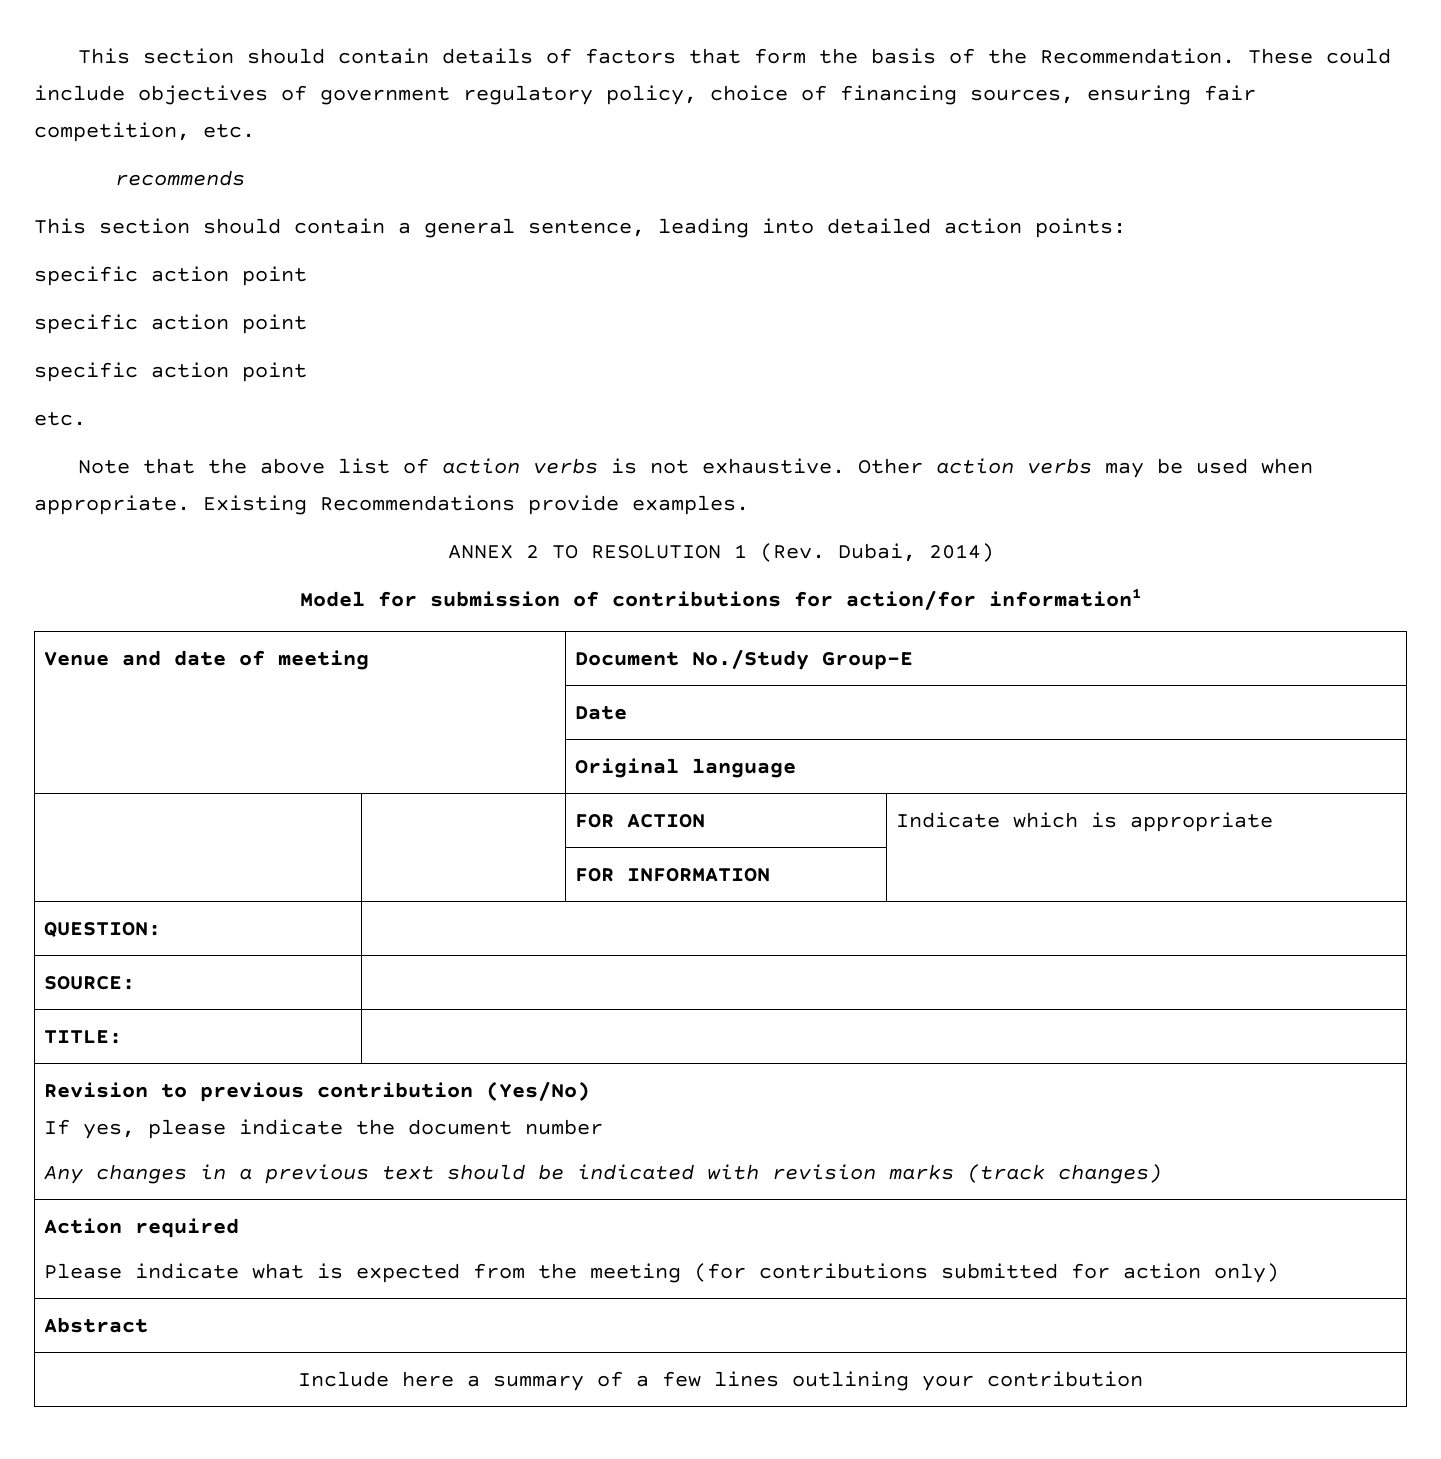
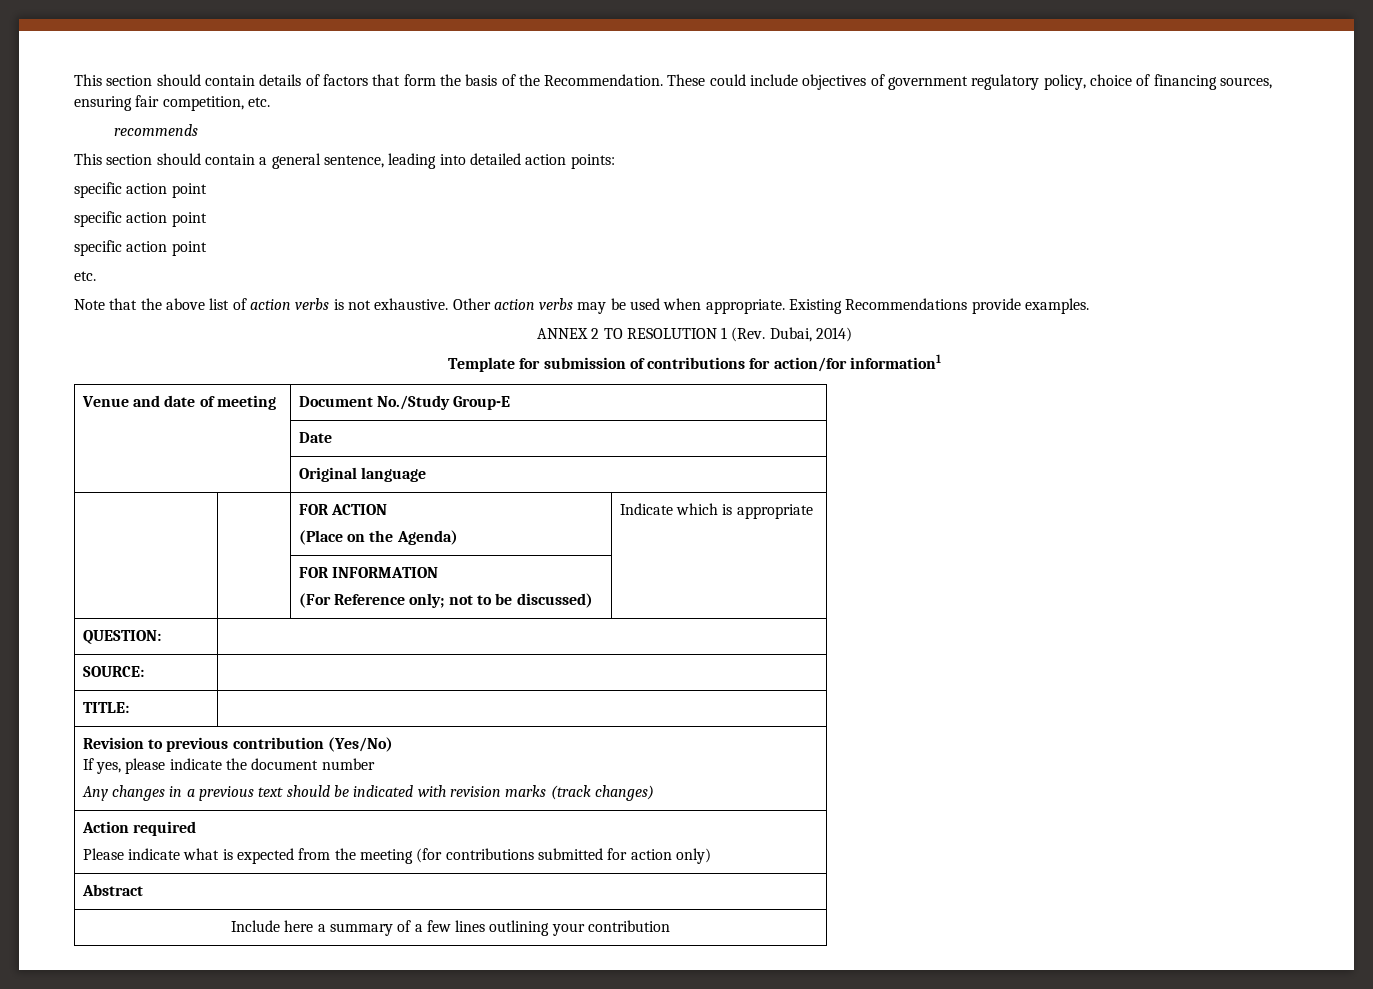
[300,591,365,607] Model -> [447,357,515,372] Template
(705, 821) none -> [298,530,458,545] // (Place on the Agenda)
(770, 875) none -> [298,593,593,608] // (For Reference only; not to be discussed)

